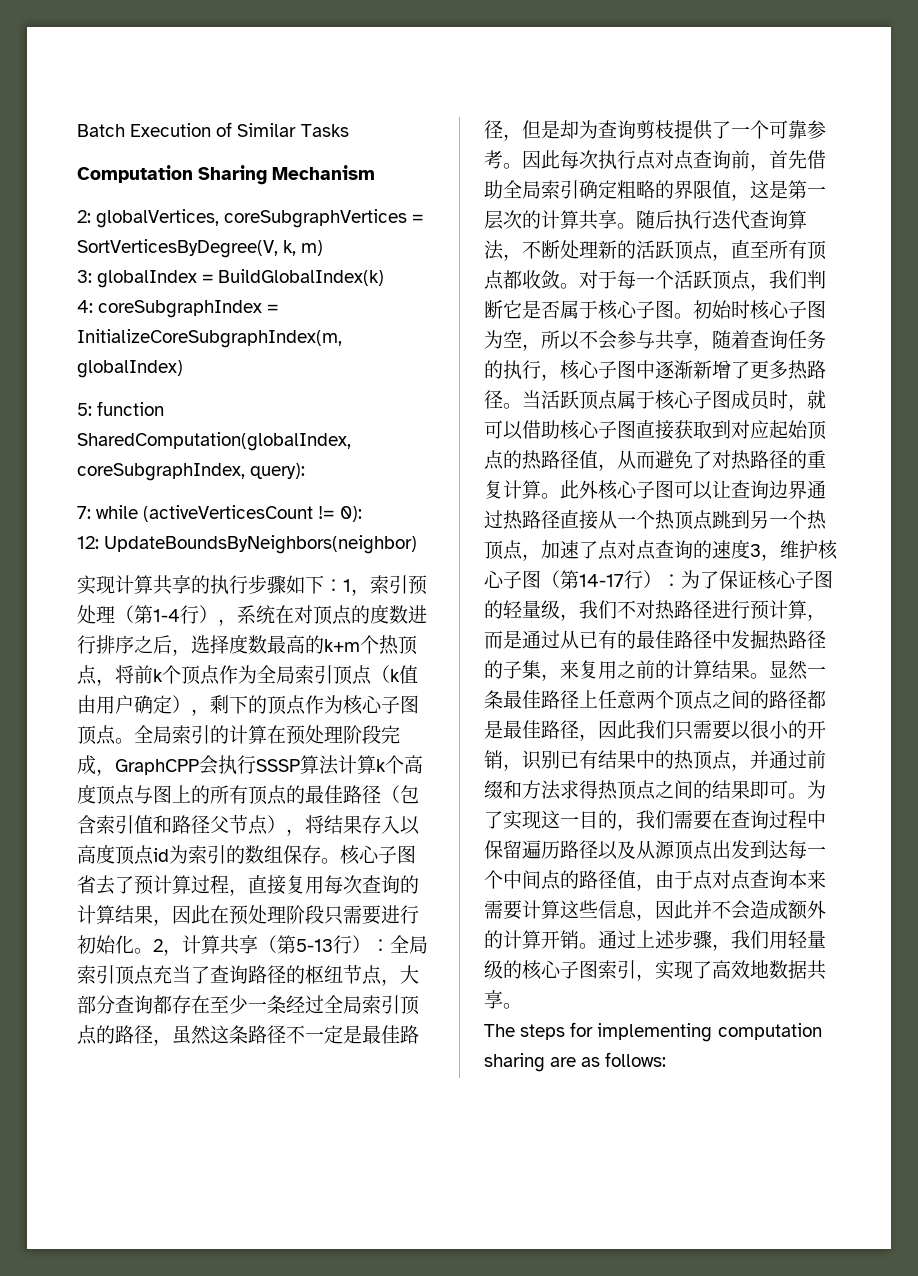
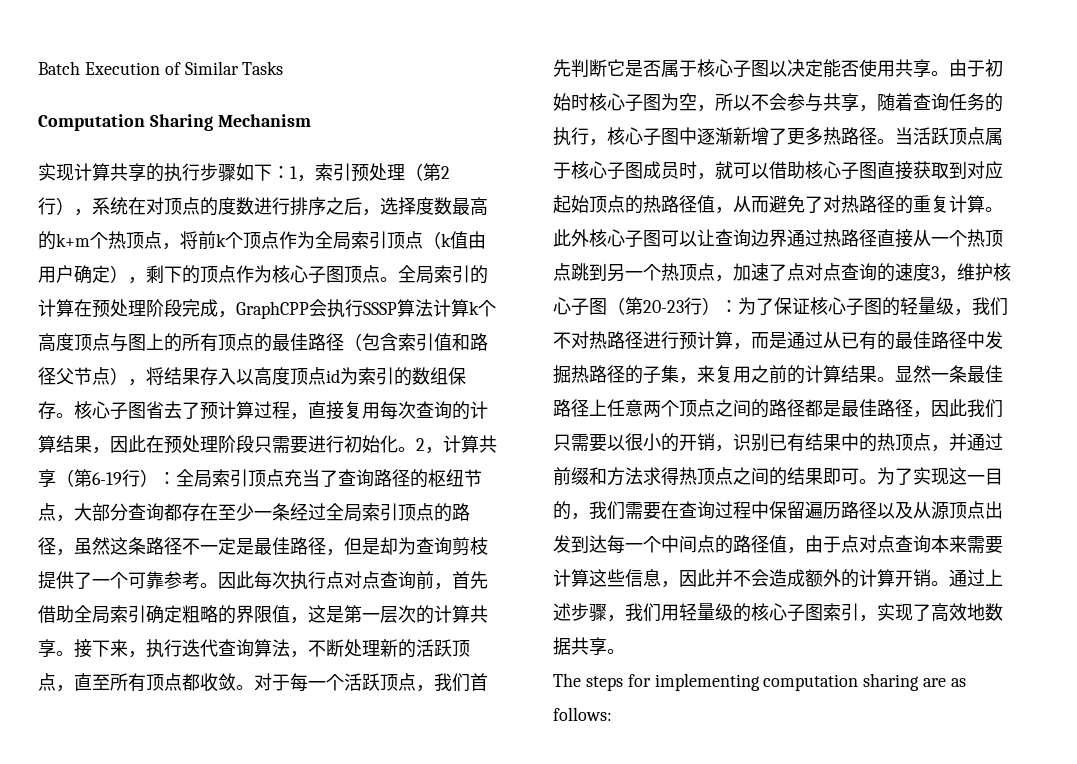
[77,209,424,228] [77,239,324,258] [77,269,385,288] [77,300,279,318] [77,329,342,348] [77,360,183,378] [77,401,165,416] [77,432,351,451] [77,463,306,481] [77,505,362,522] [77,535,418,554] // 2: globalVertices, coreSubgraphVertices = SortVerticesByDegree(V, k, m) // 3: globalIndex = BuildGlobalIndex(k) // 4: coreSubgraphIndex = InitializeCoreSubgraphIndex(m, globalIndex) // 5: function SharedComputation(globalIndex, coreSubgraphIndex, query): // 7: while (activeVerticesCount != 0): // 12: UpdateBoundsByNeighbors(neighbor) -> (311, 120) none
[153,609,180,622] 1-4 -> [441,166,450,179] 2
[296,939,333,952] 5-13 -> [92,472,122,485] 6-19
[636,210,674,229] 随后 -> [74,639,146,658] 接下来，
(807, 279) none -> [470,673,488,691] [553,59,571,77] 首先
[674,313,693,319] 。 -> [769,59,985,78] 以决定能否使用共享。由于
[579,574,624,587] 14-17 -> [643,300,684,313] 20-23

